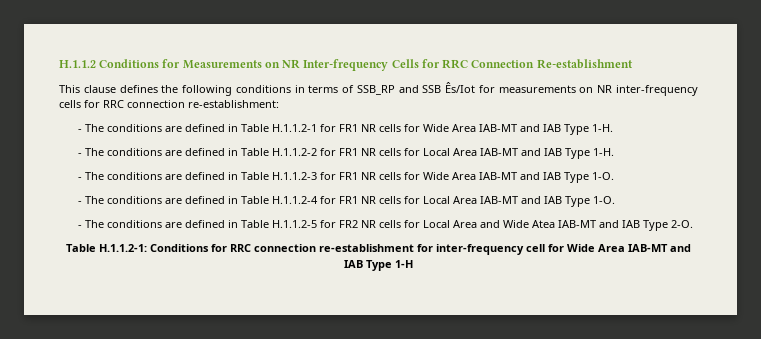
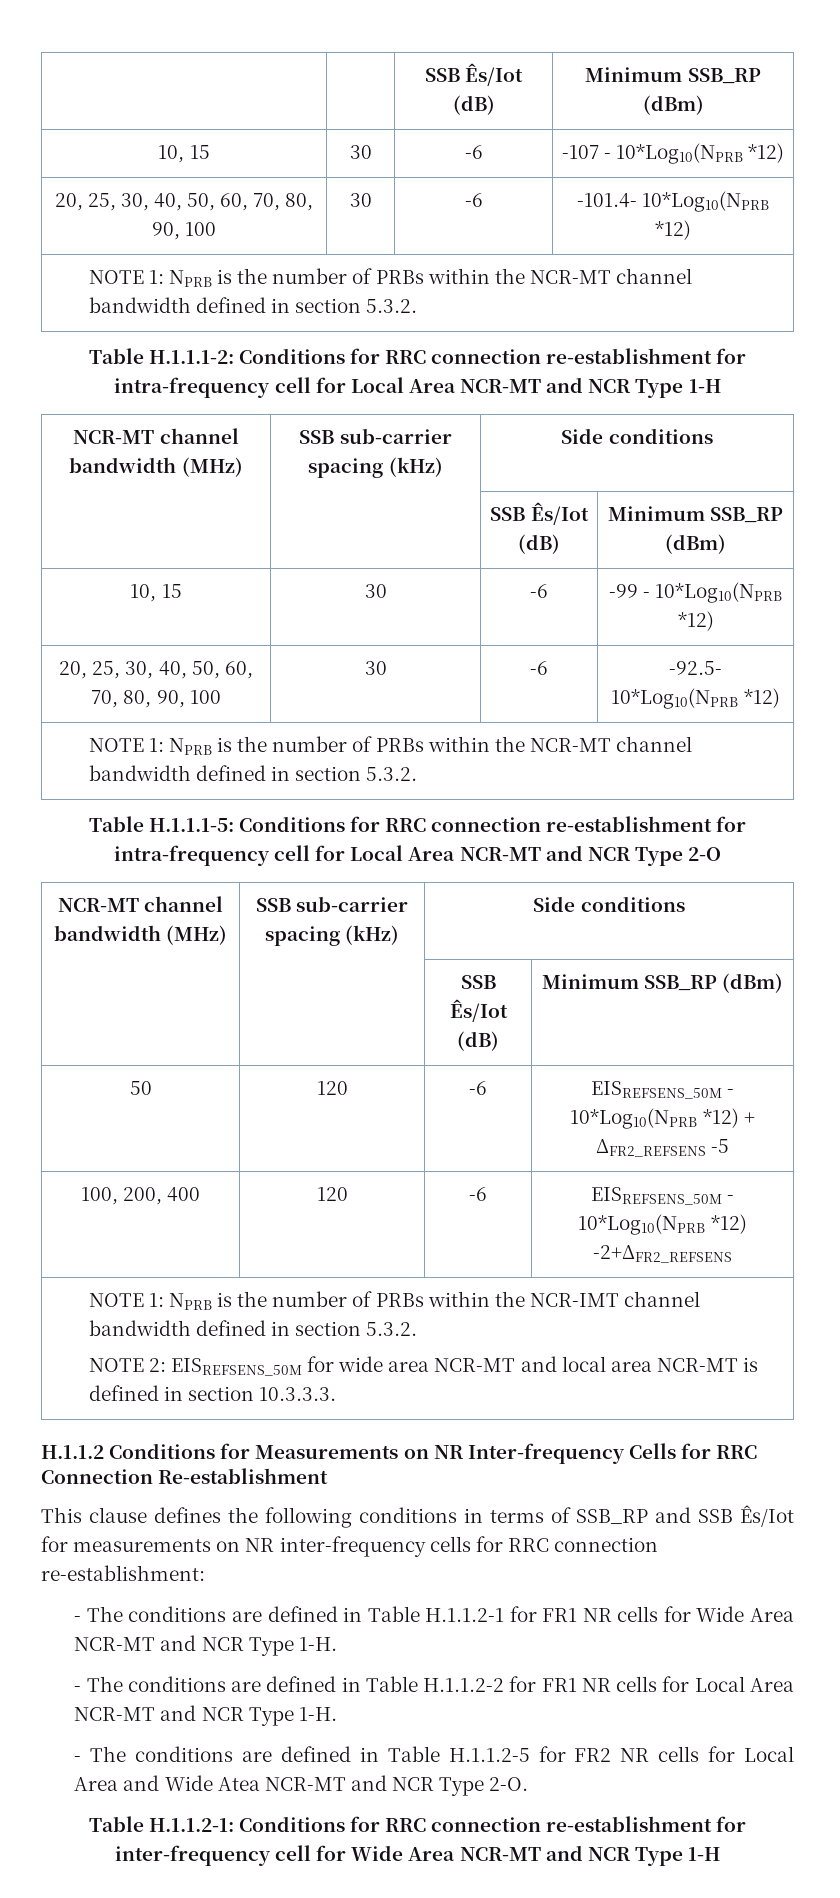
(59, 64) none -> [424,63,524,86] [452,95,495,115] [585,67,761,84] [642,95,704,115] [158,145,210,163] [349,145,372,159] [464,145,483,159] [561,143,785,164] [54,193,314,211] [151,222,217,240] [349,193,372,207] [464,193,483,207] [576,191,770,212] [655,220,691,240] [88,268,693,287] [88,297,418,313] [88,348,747,364] [114,377,721,398] [73,428,239,444] [69,457,243,477] [299,428,452,444] [308,457,443,478] [561,428,713,444] [490,502,589,525] [518,534,560,554] [607,506,784,523] [665,534,726,554] [130,584,182,602] [364,584,387,598] [530,584,548,598] [608,582,783,603] [677,611,714,631] [59,661,253,679] [91,690,221,708] [364,661,387,675] [530,661,548,675] [669,661,722,675] [611,688,780,709] [88,736,693,755] [88,765,418,781] [88,816,747,832] [113,845,722,866] [57,896,224,912] [53,925,228,945] [255,896,409,912] [264,925,400,946] [533,896,685,912] [460,975,496,989] [449,999,508,1022] [457,1031,499,1051] [541,973,784,993] [129,1081,152,1095] [316,1081,348,1095] [469,1081,487,1095] [590,1081,735,1099] [570,1108,755,1129] [595,1139,730,1157] [80,1187,201,1205] [316,1187,348,1201] [469,1187,487,1201] [590,1187,735,1205] [578,1214,747,1235] [593,1245,732,1263] [88,1291,701,1310] [88,1320,418,1336] [88,1356,759,1376] [88,1385,337,1401] | | SSB Ês/Iot (dB) | Minimum SSB_RP (dBm) // 10, 15 | 30 | -6 | -107 - 10*Log10(NPRB *12) // 20, 25, 30, 40, 50, 60, 70, 80, 90, 100 | 30 | -6 | -101.4- 10*Log10(NPRB *12) // NOTE 1: NPRB is the number of PRBs within the NCR-MT channel bandwidth defined in section 5.3.2. // Table H.1.1.1-2: Conditions for RRC connection re-establishment for intra-frequency cell for Local Area NCR-MT and NCR Type 1-H // NCR-MT channel bandwidth (MHz) | SSB sub-carrier spacing (kHz) | Side conditions // | | SSB Ês/Iot (dB) | Minimum SSB_RP (dBm) // 10, 15 | 30 | -6 | -99 - 10*Log10(NPRB *12) // 20, 25, 30, 40, 50, 60, 70, 80, 90, 100 | 30 | -6 | -92.5- 10*Log10(NPRB *12) // NOTE 1: NPRB is the number of PRBs within the NCR-MT channel bandwidth defined in section 5.3.2. // Table H.1.1.1-5: Conditions for RRC connection re-establishment for intra-frequency cell for Local Area NCR-MT and NCR Type 2-O // NCR-MT channel bandwidth (MHz) | SSB sub-carrier spacing (kHz) | Side conditions // | | SSB Ês/Iot (dB) | Minimum SSB_RP (dBm) // 50 | 120 | -6 | EISREFSENS_50M - 10*Log10(NPRB *12) + ΔFR2_REFSENS -5 // 100, 200, 400 | 120 | -6 | EISREFSENS_50M - 10*Log10(NPRB *12) -2+ΔFR2_REFSENS // NOTE 1: NPRB is the number of PRBs within the NCR-IMT channel bandwidth defined in section 5.3.2. // NOTE 2: EISREFSENS_50M for wide area NCR-MT and local area NCR-MT is defined in section 10.3.3.3. //
[479,124,562,132] IAB-MT and IAB -> [74,1635,244,1651] NCR-MT and NCR
[480,148,615,159] [78,172,615,183] [78,196,616,207] IAB-MT and IAB Type 1-H. // - The conditions are defined in Table H.1.1.2-3 for FR1 NR cells for Wide Area IAB-MT and IAB Type 1-O. // - The conditions are defined in Table H.1.1.2-4 for FR1 NR cells for Local Area IAB-MT and IAB Type 1-O. -> [74,1705,337,1726] NCR-MT and NCR Type 1-H.
[558,220,641,228] IAB-MT and IAB -> [264,1775,435,1791] NCR-MT and NCR
[628,244,691,252] [344,260,363,268] IAB-MT and IAB -> [459,1845,631,1861] NCR-MT and NCR

